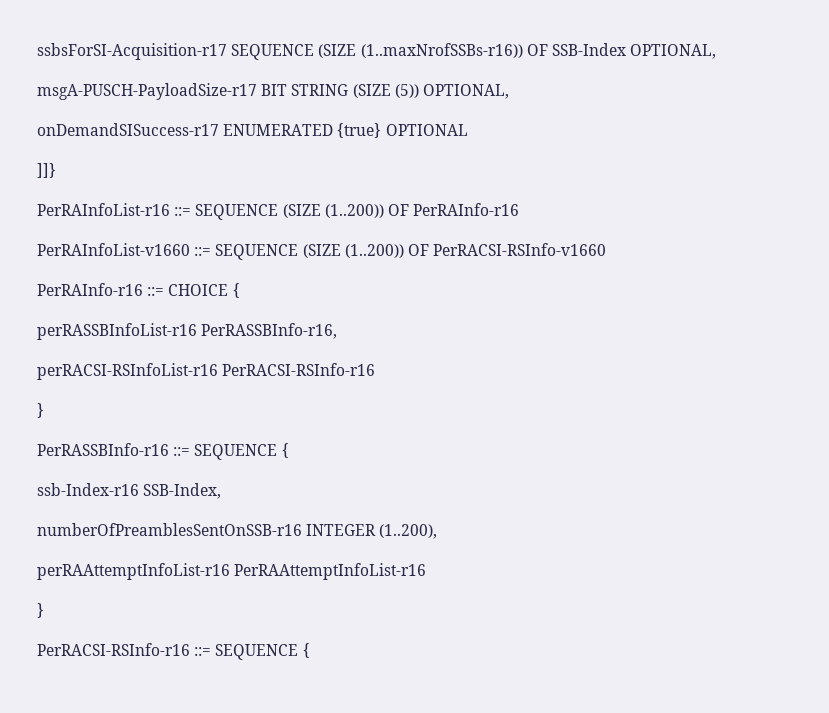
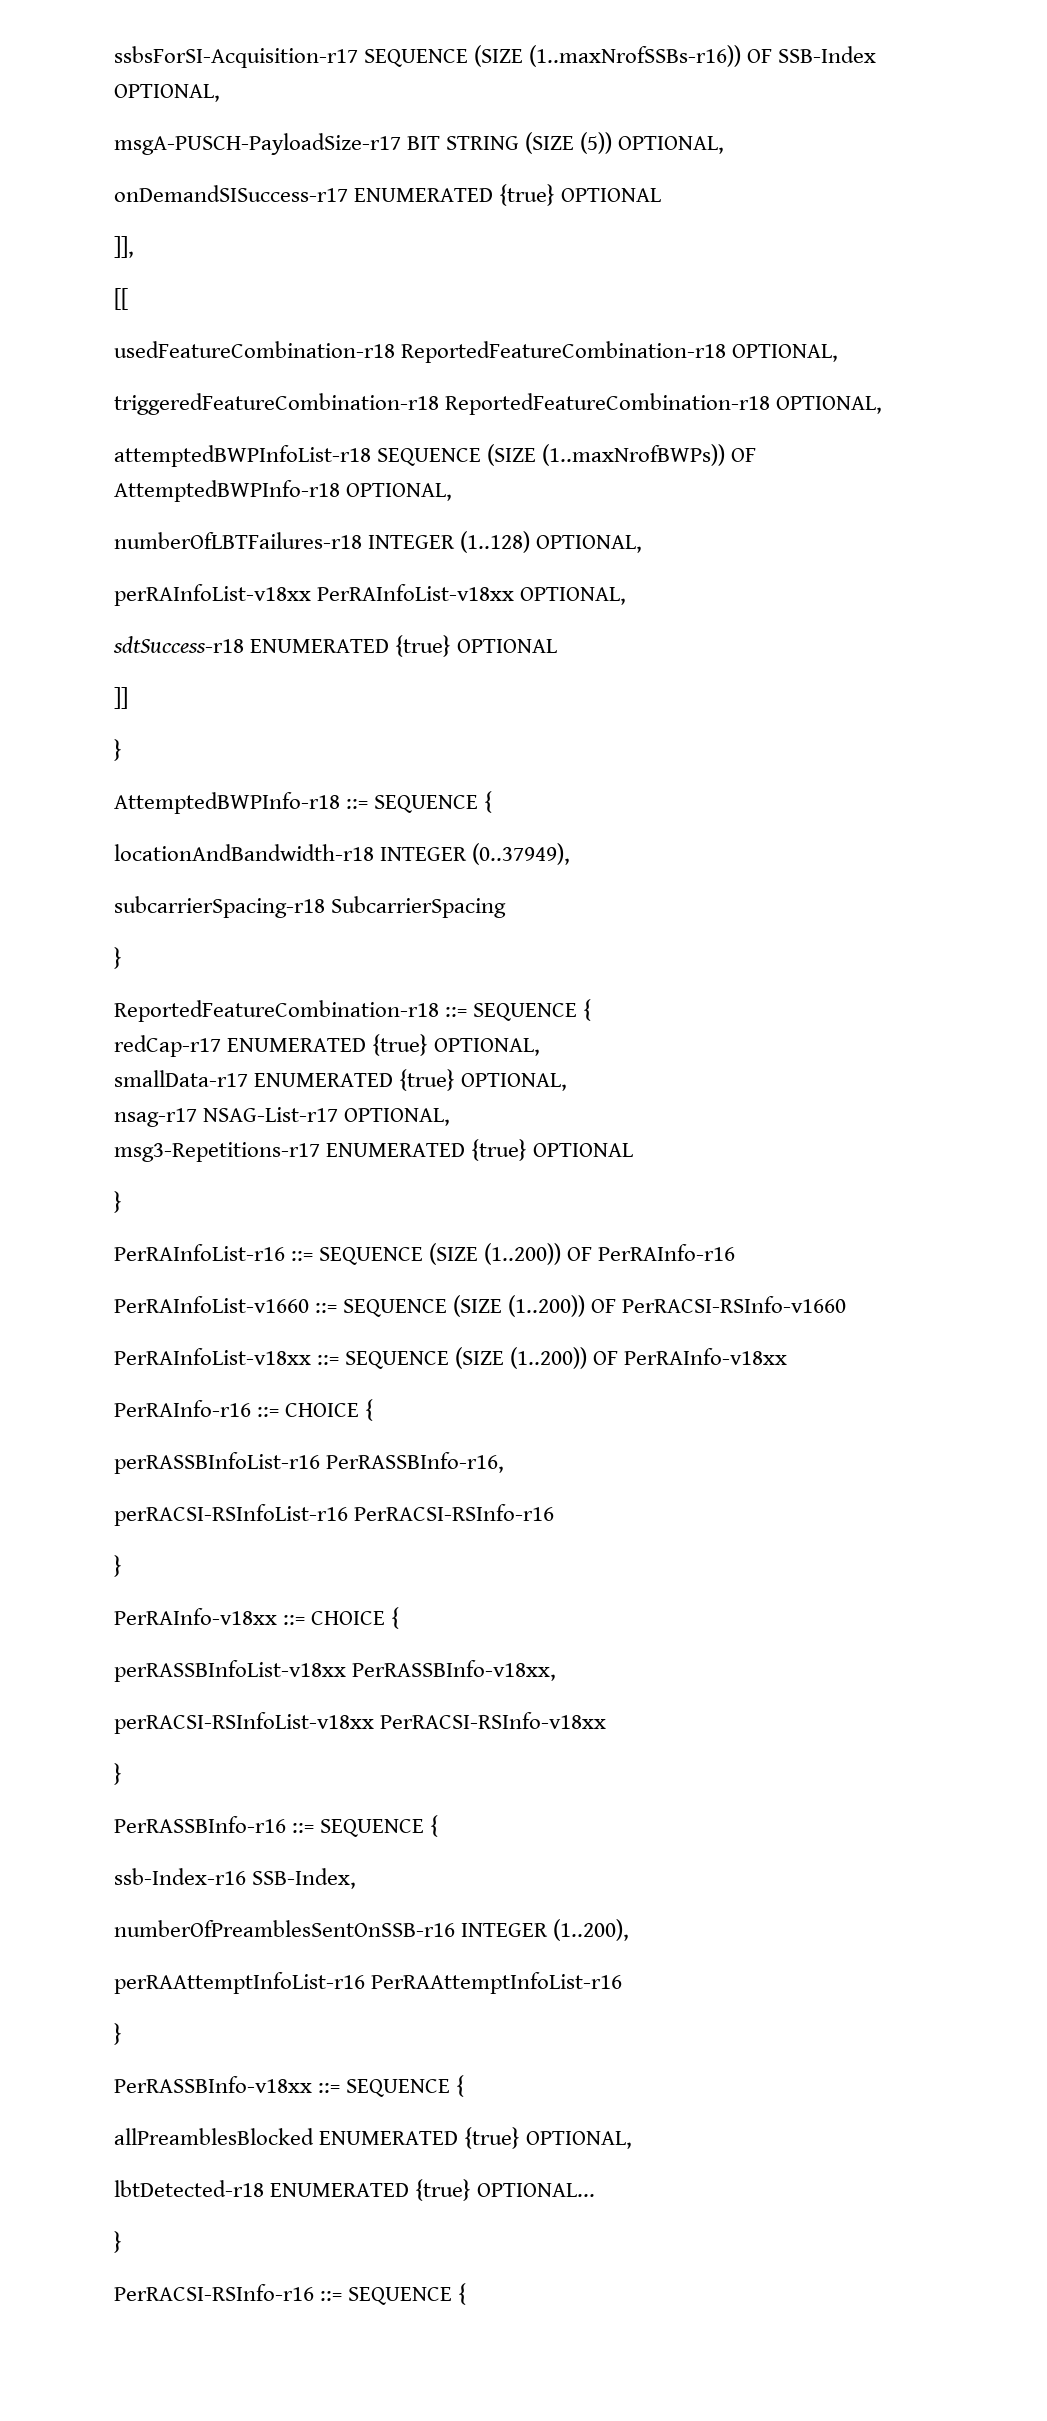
[37,163,56,178] ]]} -> [114,236,134,258] [114,288,128,310] [114,341,839,363] [114,393,883,415] [114,444,757,467] [114,480,453,502] [114,531,643,553] [114,584,627,606] [113,635,558,657] [114,687,128,709] [114,739,122,761] [114,791,493,814] [114,843,571,865] [114,896,507,918] [114,947,122,969] [114,999,592,1022] [114,1034,541,1057] [114,1069,568,1091] [114,1107,451,1127] [114,1139,634,1162] [114,1191,122,1213] ]], // [[ // usedFeatureCombination-r18 ReportedFeatureCombination-r18 OPTIONAL, // triggeredFeatureCombination-r18 ReportedFeatureCombination-r18 OPTIONAL, // attemptedBWPInfoList-r18 SEQUENCE (SIZE (1..maxNrofBWPs)) OF AttemptedBWPInfo-r18 OPTIONAL, // numberOfLBTFailures-r18 INTEGER (1..128) OPTIONAL, // perRAInfoList-v18xx PerRAInfoList-v18xx OPTIONAL, // sdtSuccess-r18 ENUMERATED {true} OPTIONAL // ]] // } // AttemptedBWPInfo-r18 ::= SEQUENCE { // locationAndBandwidth-r18 INTEGER (0..37949), // subcarrierSpacing-r18 SubcarrierSpacing // } // ReportedFeatureCombination-r18 ::= SEQUENCE { // redCap-r17 ENUMERATED {true} OPTIONAL, // smallData-r17 ENUMERATED {true} OPTIONAL, // nsag-r17 NSAG-List-r17 OPTIONAL, // msg3-Repetitions-r17 ENUMERATED {true} OPTIONAL // }
(607, 249) none -> [114,1347,788,1369] // PerRAInfoList-v18xx ::= SEQUENCE (SIZE (1..200)) OF PerRAInfo-v18xx
(44, 410) none -> [114,1607,400,1629] [114,1660,557,1682] [114,1712,607,1734] [114,1763,122,1785] // PerRAInfo-v18xx ::= CHOICE { // perRASSBInfoList-v18xx PerRASSBInfo-v18xx, // perRACSI-RSInfoList-v18xx PerRACSI-RSInfo-v18xx // }
(44, 610) none -> [114,2075,465,2097] [114,2127,633,2149] [114,2179,596,2201] [114,2231,122,2253] // PerRASSBInfo-v18xx ::= SEQUENCE { // allPreamblesBlocked ENUMERATED {true} OPTIONAL, // lbtDetected-r18 ENUMERATED {true} OPTIONAL... // }

